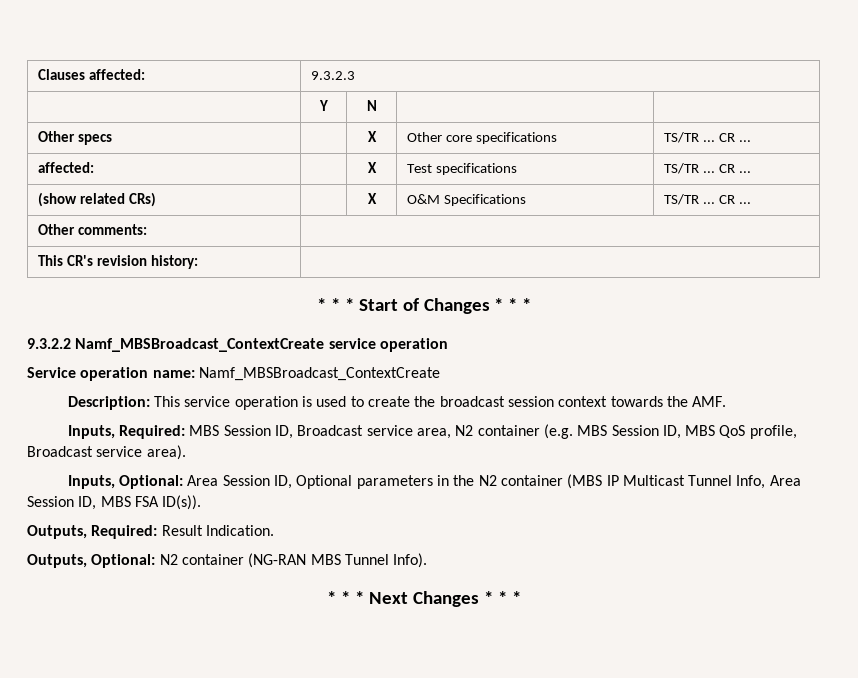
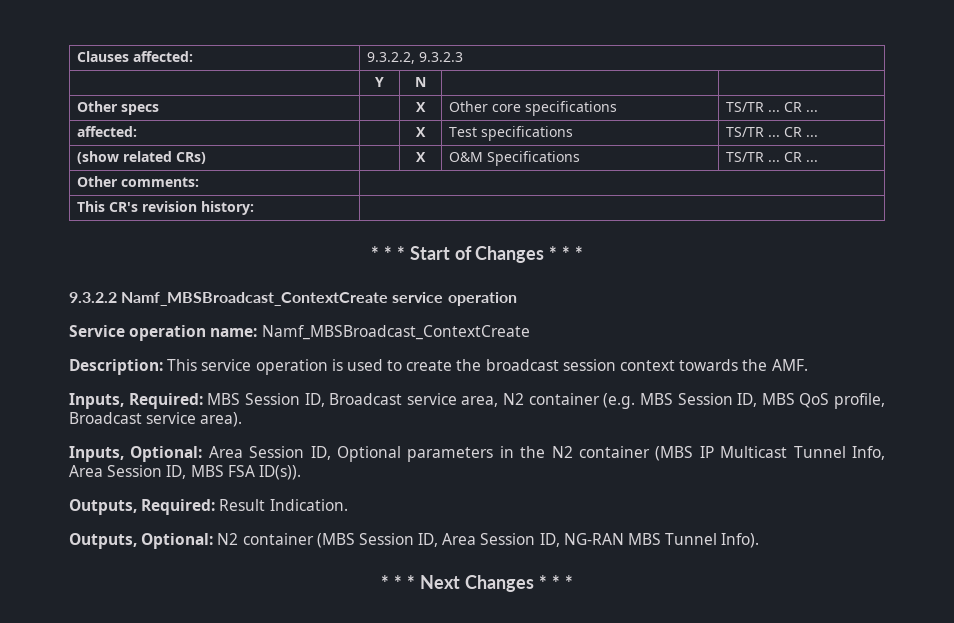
(146, 74) none -> [367,52,416,64] 9.3.2.2,
[248,553,307,568] (NG-RAN -> [316,533,624,548] (MBS Session ID, Area Session ID, NG-RAN

